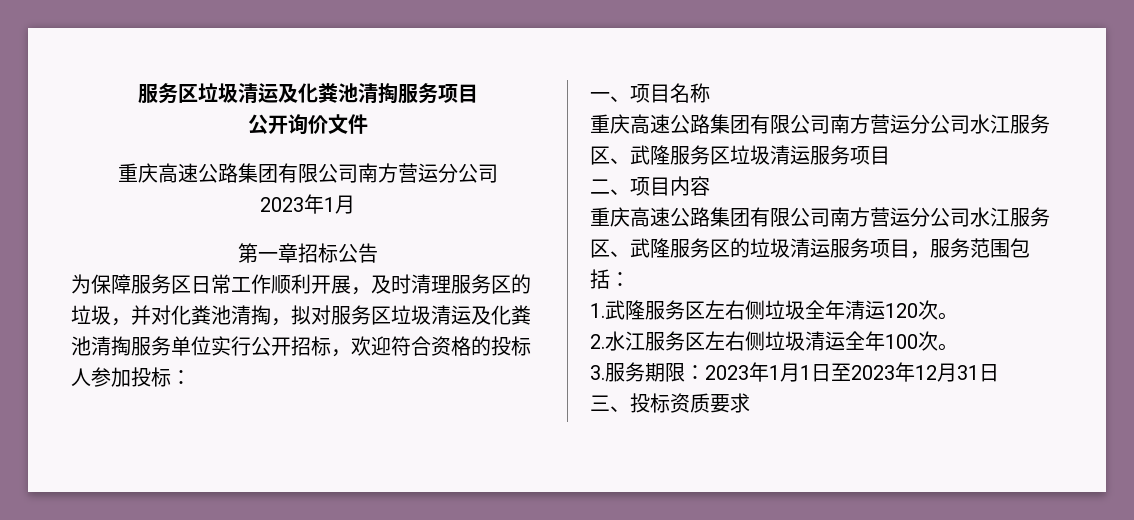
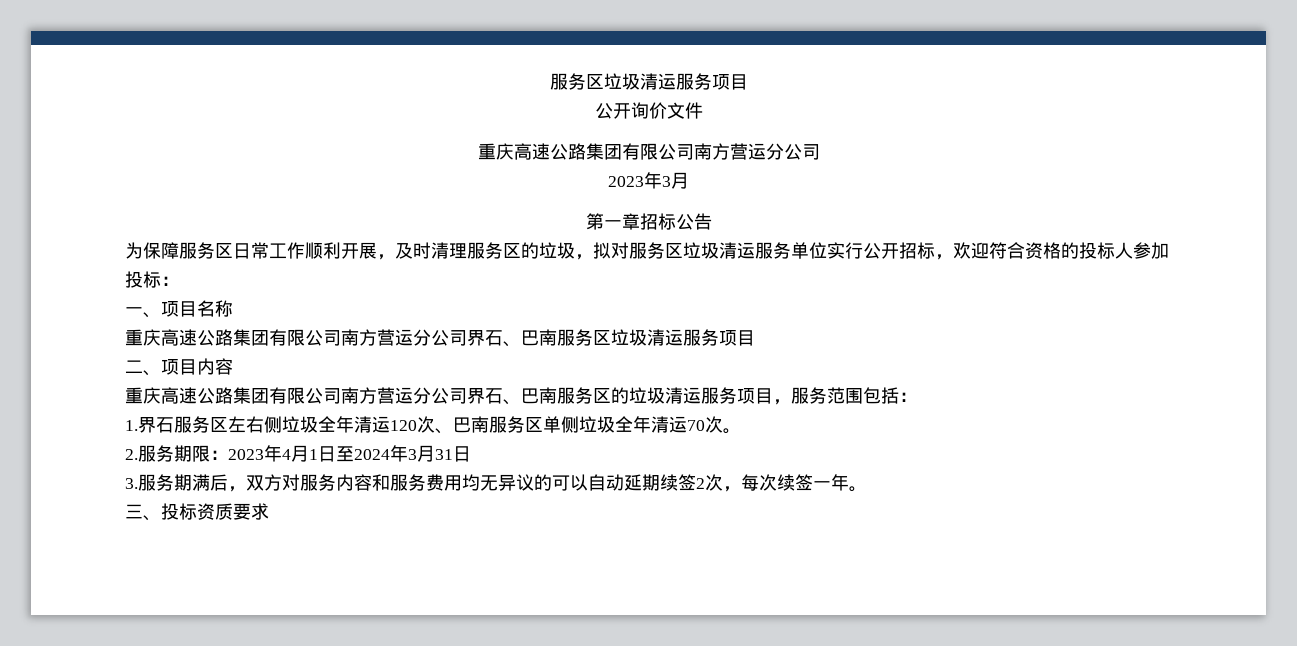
[137,83,398,104] 服务区垃圾清运及化粪池清掏 -> [549,73,676,90] 服务区垃圾清运
[324,197,335,212] 1 -> [662,176,671,187] 3
[131,305,291,326] 并对化粪池清掏， -> (593, 257) none
[471,305,531,325] [71,336,131,356] 及化粪池清掏 -> (755, 250) none
[970,114,1050,134] [590,145,670,165] 水江服务区、武隆 -> [467,329,557,347] 界石、巴南
[970,207,1050,227] [590,238,670,258] 水江服务区、武隆 -> [467,387,557,405] 界石、巴南
[605,300,645,320] 武隆 -> [138,417,174,433] 界石
[938,312,958,320] [590,331,958,351] [590,365,605,380] 。 // 2.水江服务区左右侧垃圾清运全年100次。 // 3. -> [435,416,741,434] [125,449,138,460] 、巴南服务区单侧垃圾全年清运70次。 // 2.
[769,365,780,380] 1 -> [282,449,291,460] 4
[851,362,937,382] 2023年12 -> [354,445,417,462] 2024年3
(999, 373) none -> [125,474,867,492] // 3.服务期满后，双方对服务内容和服务费用均无异议的可以自动延期续签2次，每次续签一年。

